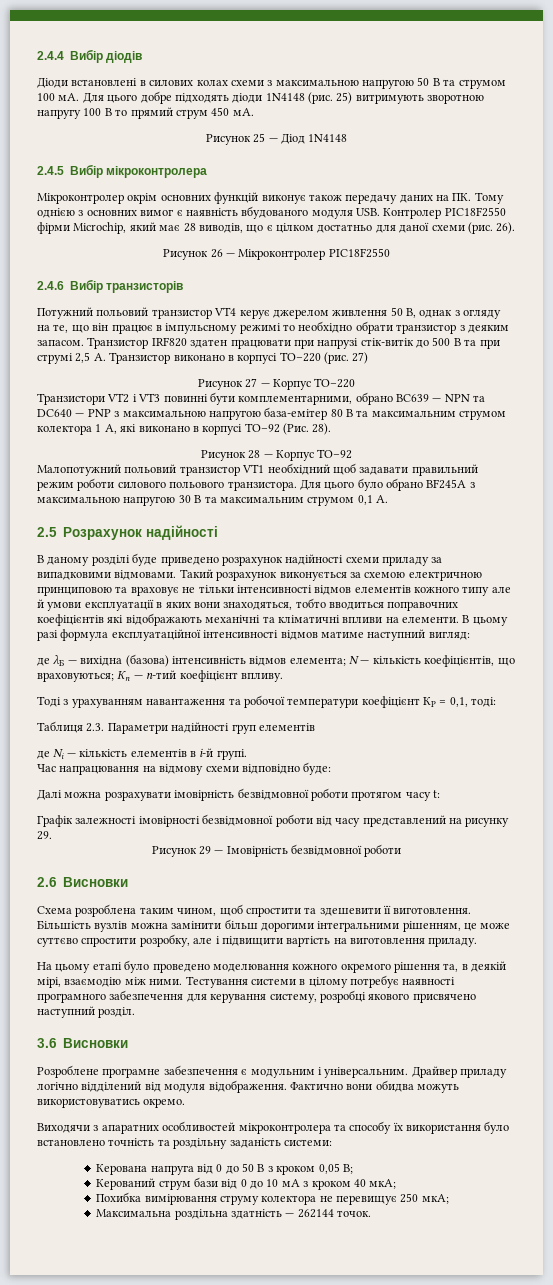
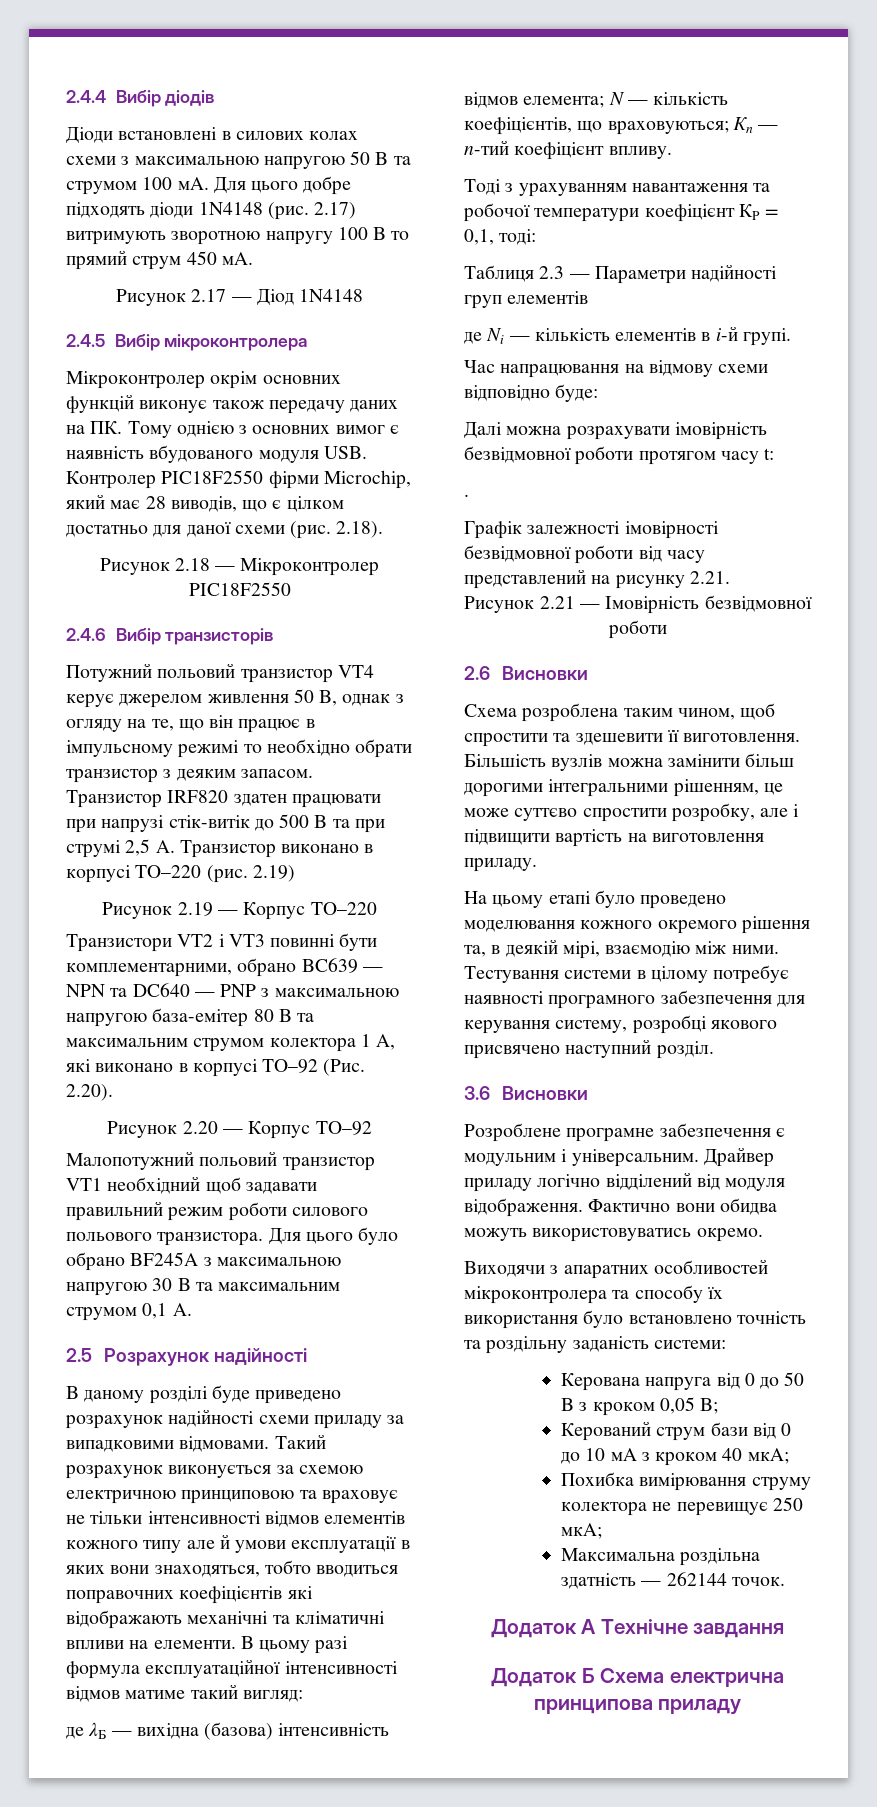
[336,92,353,104] 25) -> [314,202,357,219] 2.17)
[253,133,266,143] 25 -> [191,289,227,302] 2.17
[496,222,516,234] [163,249,223,260] 26). // Рисунок 26 -> [336,521,384,538] [99,558,210,575] 2.18). // Рисунок 2.18
[352,352,369,364] [197,378,258,390] 27) // Рисунок 27 -> [252,865,295,882] [102,902,213,919] 2.19) // Рисунок 2.19
[312,423,332,435] [200,450,261,461] 28). // Рисунок 28 -> [66,1084,113,1101] [107,1121,218,1138] 2.20). // Рисунок 2.20
[367,629,426,641] наступний -> [190,1684,238,1699] такий
[86,723,105,732] 2.3. -> [539,266,590,279] 2.3 —
(440, 794) none -> [464,494,469,497] // .
[37,831,52,840] [151,846,211,857] 29. // Рисунок 29 -> [689,571,730,584] [464,596,575,613] 2.21. // Рисунок 2.21
(372, 1213) none -> [490,1619,785,1638] [491,1668,784,1687] [533,1699,742,1715] // Додаток А Технічне завдання // Додаток Б Схема електрична принципова приладу

